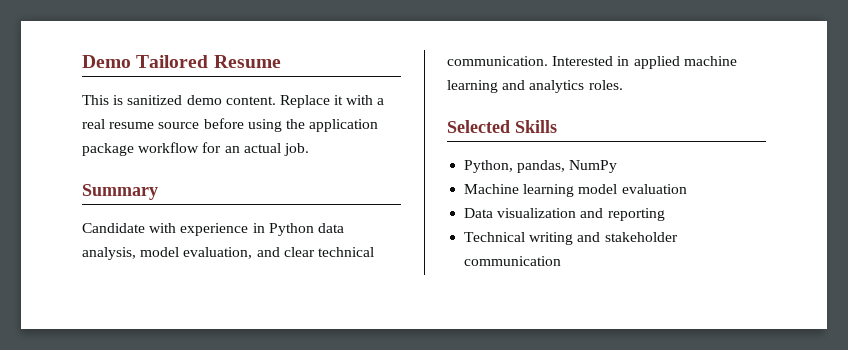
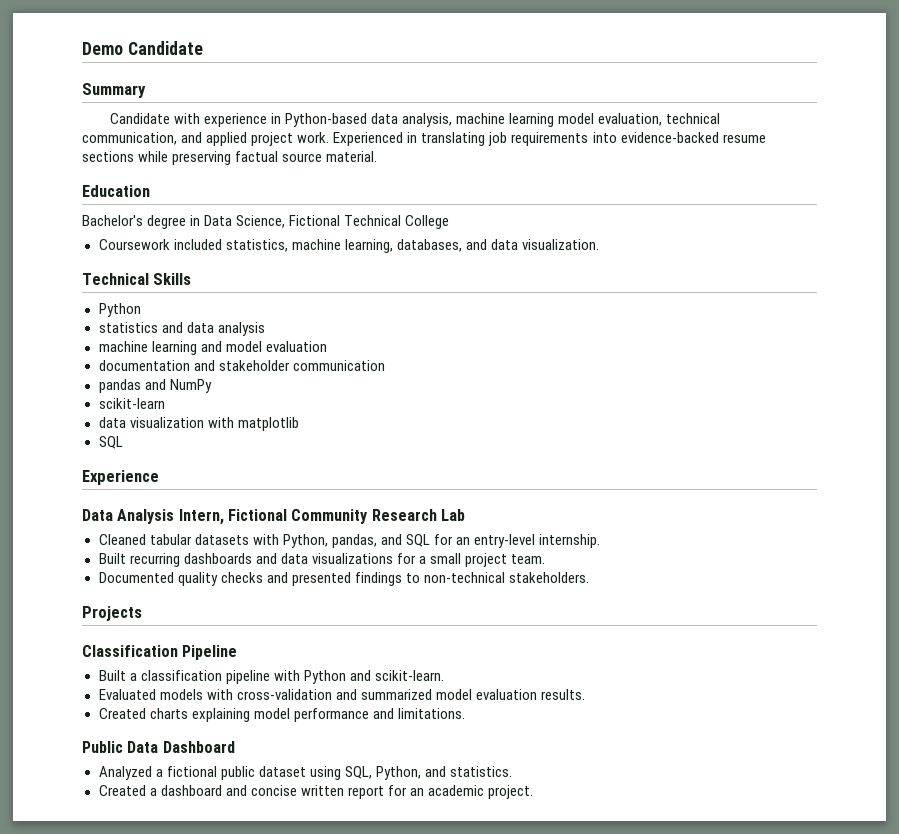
[136,55,281,68] [82,95,385,108] [82,118,379,132] [82,142,309,156] Tailored Resume // This is sanitized demo content. Replace it with a real resume source before using the application package workflow for an actual job. -> [127,41,203,55] Candidate
[268,223,314,236] Python -> [285,113,368,127] Python-based
[140,247,374,259] [447,56,737,69] [447,80,623,93] [447,120,557,133] [464,160,618,173] [464,184,687,197] [464,208,665,221] [464,232,678,245] [464,256,562,266] model evaluation, and clear technical communication. Interested in applied machine learning and analytics roles. // Selected Skills // Python, pandas, NumPy // Machine learning model evaluation // Data visualization and reporting // Technical writing and stakeholder communication -> [456,113,721,127] [82,132,766,146] [82,151,378,165] [82,185,150,197] [82,215,450,229] [98,239,599,253] [82,273,192,285] [98,303,141,317] [98,322,265,336] [98,341,327,355] [98,360,385,371] [98,379,212,393] [98,398,165,409] [98,417,299,431] [98,436,123,449] [82,470,159,485] [82,509,465,525] [98,534,601,548] [98,553,545,567] [98,572,589,586] [82,606,142,621] [82,645,238,660] [98,670,444,684] [98,689,585,700] [98,708,465,722] [82,741,235,753] [98,766,512,780] [98,785,533,799] machine learning model evaluation, technical communication, and applied project work. Experienced in translating job requirements into evidence-backed resume sections while preserving factual source material. // Education // Bachelor's degree in Data Science, Fictional Technical College // Coursework included statistics, machine learning, databases, and data visualization. // Technical Skills // Python // statistics and data analysis // machine learning and model evaluation // documentation and stakeholder communication // pandas and NumPy // scikit-learn // data visualization with matplotlib // SQL // Experience // Data Analysis Intern, Fictional Community Research Lab // Cleaned tabular datasets with Python, pandas, and SQL for an entry-level internship. // Built recurring dashboards and data visualizations for a small project team. // Documented quality checks and presented findings to non-technical stakeholders. // Projects // Classification Pipeline // Built a classification pipeline with Python and scikit-learn. // Evaluated models with cross-validation and summarized model evaluation results. // Created charts explaining model performance and limitations. // Public Data Dashboard // Analyzed a fictional public dataset using SQL, Python, and statistics. // Created a dashboard and concise written report for an academic project.

